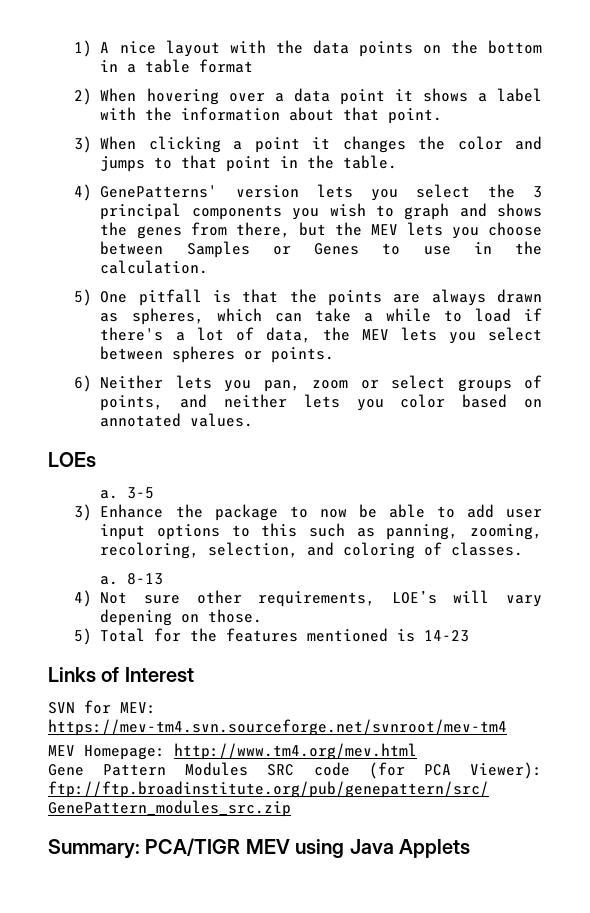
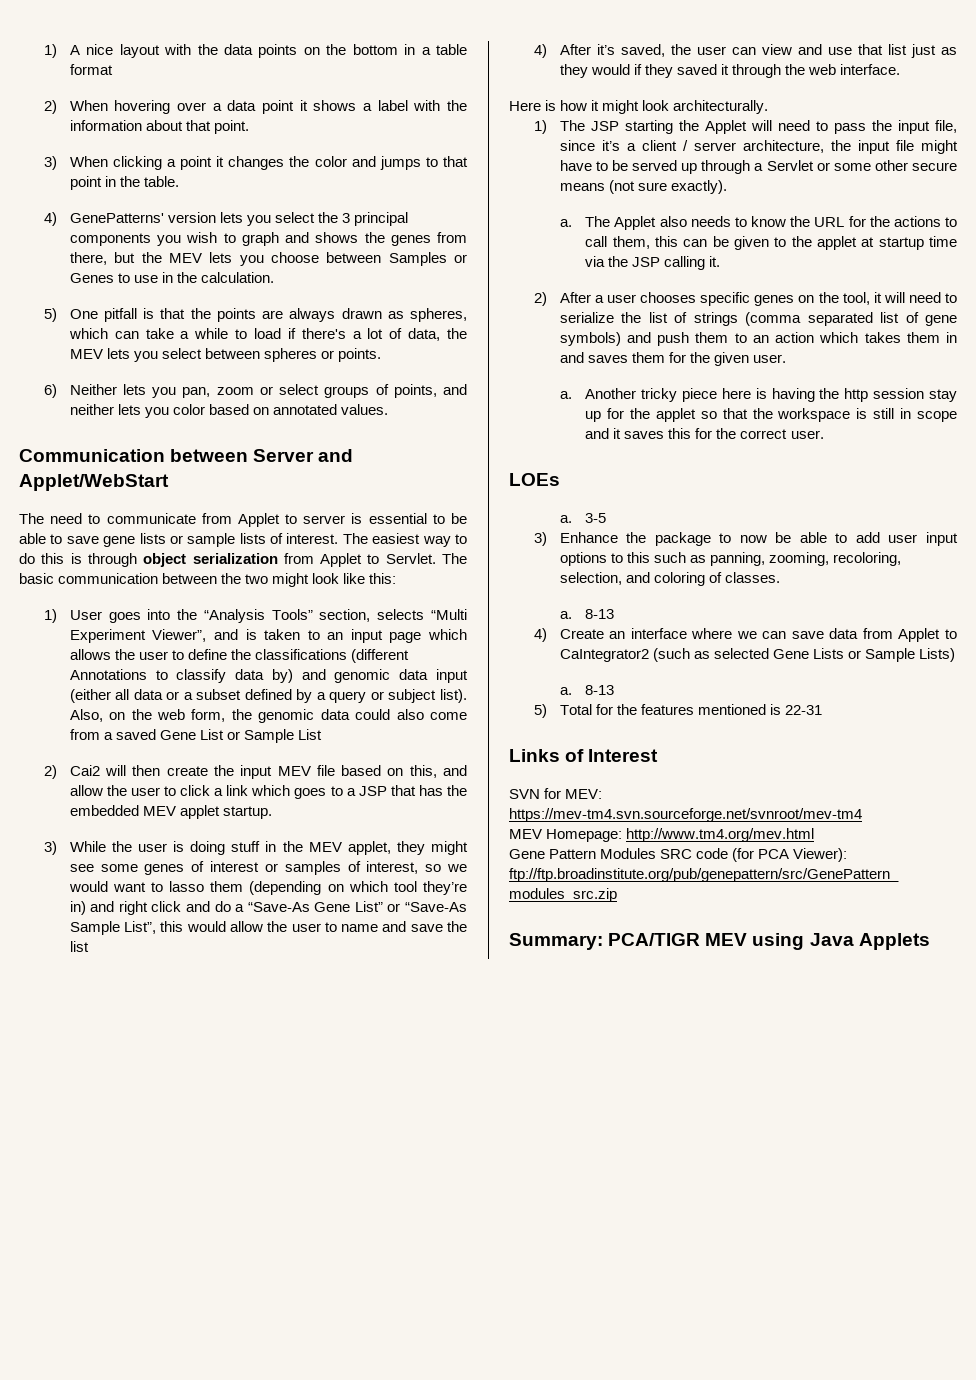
(254, 420) none -> [19,449,354,462] [19,474,169,491] [19,513,468,527] [19,533,467,547] [19,553,468,567] [19,573,397,587] [44,609,467,623] [69,629,467,643] [69,649,410,663] [69,669,468,683] [69,689,467,703] [69,709,468,723] [69,729,323,743] [44,765,468,779] [69,785,468,799] [69,805,272,819] [44,841,469,855] [69,861,468,875] [68,881,468,895] [69,901,467,915] [69,921,468,935] [69,941,89,952] [534,44,957,58] [559,64,901,78] [509,100,769,114] [534,120,957,134] [559,140,958,154] [559,160,957,174] [559,180,727,194] [559,216,957,230] [585,236,957,250] [585,256,721,270] [534,292,958,306] [559,312,957,326] [559,332,957,346] [559,352,787,366] [559,388,957,402] [585,408,957,422] [585,428,824,439] // Communication between Server and Applet/WebStart // The need to communicate from Applet to server is essential to be able to save gene lists or sample lists of interest. The easiest way to do this is through object serialization from Applet to Servlet. The basic communication between the two might look like this: // 1) User goes into the “Analysis Tools” section, selects “Multi Experiment Viewer”, and is taken to an input page which allows the user to define the classifications (different Annotations to classify data by) and genomic data input (either all data or a subset defined by a query or subject list). Also, on the web form, the genomic data could also come from a saved Gene List or Sample List // 2) Cai2 will then create the input MEV file based on this, and allow the user to click a link which goes to a JSP that has the embedded MEV applet startup. // 3) While the user is doing stuff in the MEV applet, they might see some genes of interest or samples of interest, so we would want to lasso them (depending on which tool they’re in) and right click and do a “Save-As Gene List” or “Save-As Sample List”, this would allow the user to name and save the list // 4) After it’s saved, the user can view and use that list just as they would if they saved it through the web interface. // Here is how it might look architecturally. // 1) The JSP starting the Applet will need to pass the input file, since it’s a client / server architecture, the input file might have to be served up through a Servlet or some other secure means (not sure exactly). // a. The Applet also needs to know the URL for the actions to call them, this can be given to the applet at startup time via the JSP calling it. // 2) After a user chooses specific genes on the tool, it will need to serialize the list of strings (comma separated list of gene symbols) and push them to an action which takes them in and saves them for the given user. // a. Another tricky piece here is having the http session stay up for the applet so that the workspace is still in scope and it saves this for the correct user.
[100,590,542,607] [100,609,263,626] Not sure other requirements, LOE’s will vary depening on those. -> [559,628,957,642] [559,648,956,662] [559,685,615,695] Create an interface where we can save data from Applet to CaIntegrator2 (such as selected Gene Lists or Sample Lists) // a. 8-13
[424,630,470,642] 14-23 -> [785,705,823,715] 22-31

